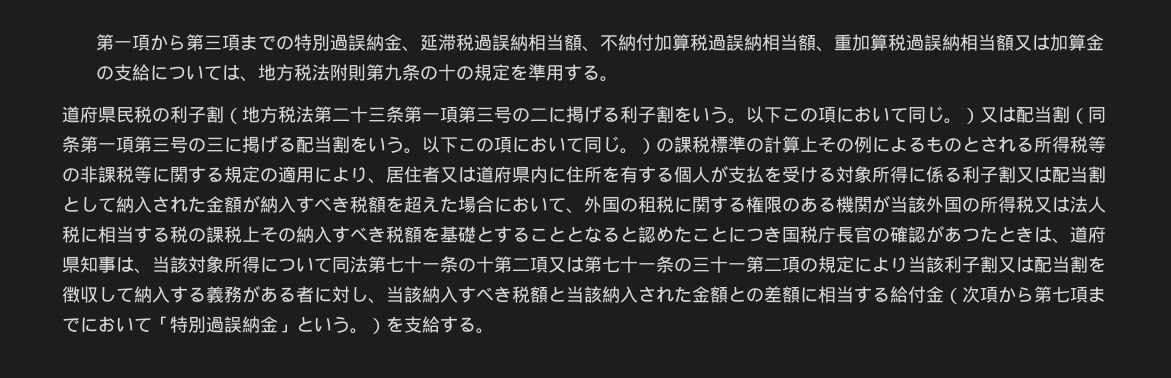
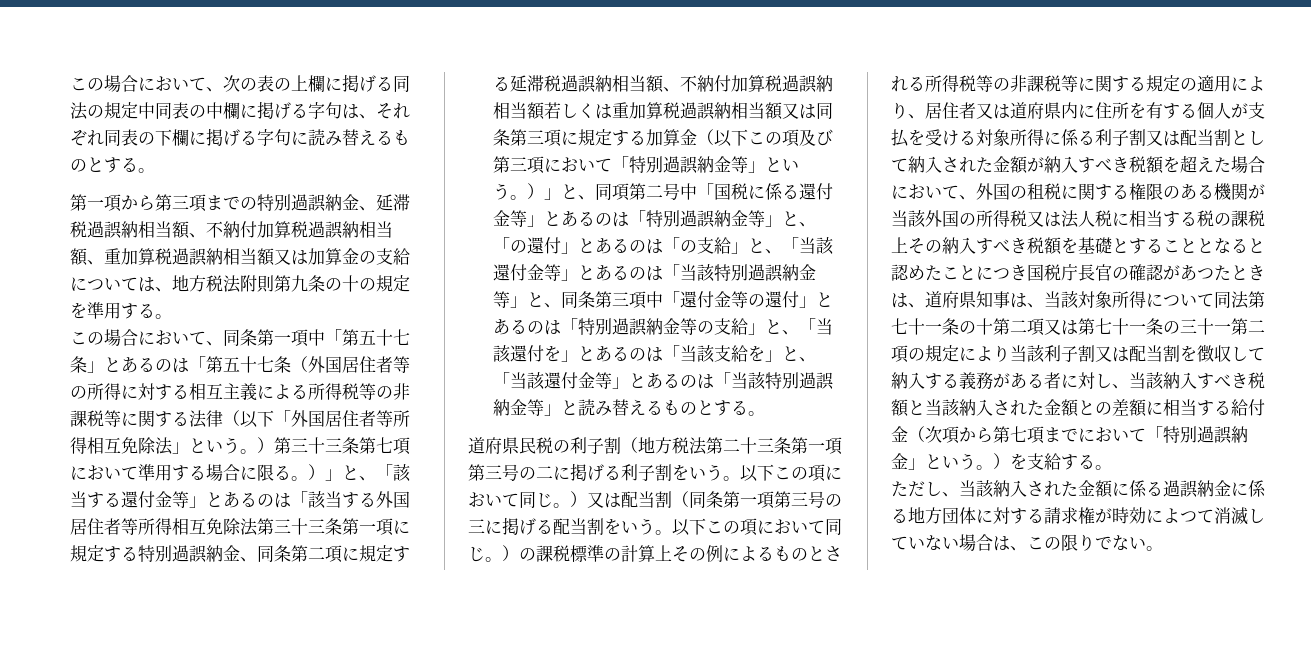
(96, 42) none -> [70,74,411,92] [70,101,411,120] [70,128,411,146] [70,157,156,173] この場合において、次の表の上欄に掲げる同法の規定中同表の中欄に掲げる字句は、それぞれ同表の下欄に掲げる字句に読み替えるものとする。 //
(619, 79) none -> [70,329,411,347] [70,356,411,373] [70,383,411,401] [70,410,411,428] [70,437,411,455] [70,464,412,482] [70,491,411,509] [70,518,411,536] [70,545,411,563] [493,75,834,93] [493,102,834,120] [493,129,834,147] [493,156,800,174] [493,183,834,201] [493,210,817,228] [493,237,835,255] [493,264,817,282] [493,291,834,309] [493,318,834,336] [493,345,817,363] [493,372,835,390] [493,399,766,416] // この場合において、同条第一項中「第五十七条」とあるのは「第五十七条（外国居住者等の所得に対する相互主義による所得税等の非課税等に関する法律（以下「外国居住者等所得相互免除法」という。）第三十三条第七項において準用する場合に限る。）」と、「該当する還付金等」とあるのは「該当する外国居住者等所得相互免除法第三十三条第一項に規定する特別過誤納金、同条第二項に規定する延滞税過誤納相当額、不納付加算税過誤納相当額若しくは重加算税過誤納相当額又は同条第三項に規定する加算金（以下この項及び第三項において「特別過誤納金等」という。）」と、同項第二号中「国税に係る還付金等」とあるのは「特別過誤納金等」と、「の還付」とあるのは「の支給」と、「当該還付金等」とあるのは「当該特別過誤納金等」と、同条第三項中「還付金等の還付」とあるのは「特別過誤納金等の支給」と、「当該還付を」とあるのは「当該支給を」と、「当該還付金等」とあるのは「当該特別過誤納金等」と読み替えるものとする。
(494, 331) none -> [891,480,1266,498] [891,507,1265,525] [891,534,1163,551] // ただし、当該納入された金額に係る過誤納金に係る地方団体に対する請求権が時効によつて消滅していない場合は、この限りでない。

